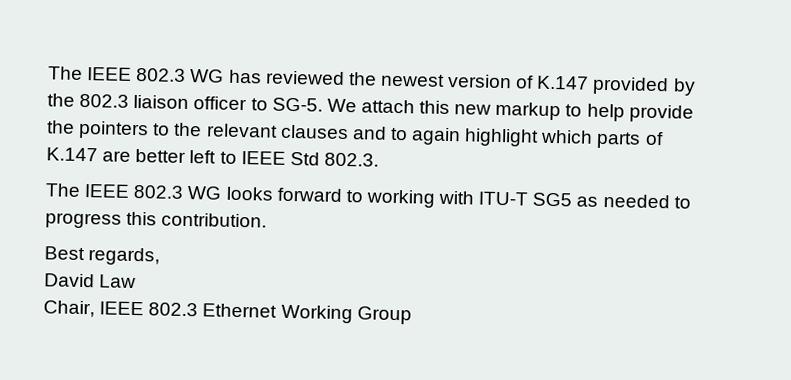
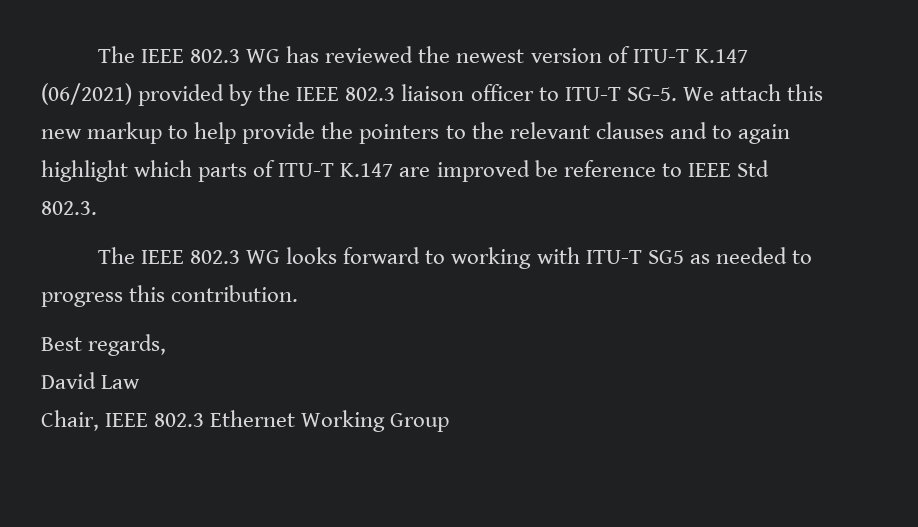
[536,75,590,90] K.147 -> [632,49,748,63] [41,83,132,105] ITU-T K.147 (06/2021)
(75, 100) none -> [296,87,340,101] IEEE
(268, 104) none -> [564,87,621,101] ITU-T
(664, 138) none -> [278,163,335,177] ITU-T
[135,149,217,164] better left -> [436,160,656,182] improved be reference

